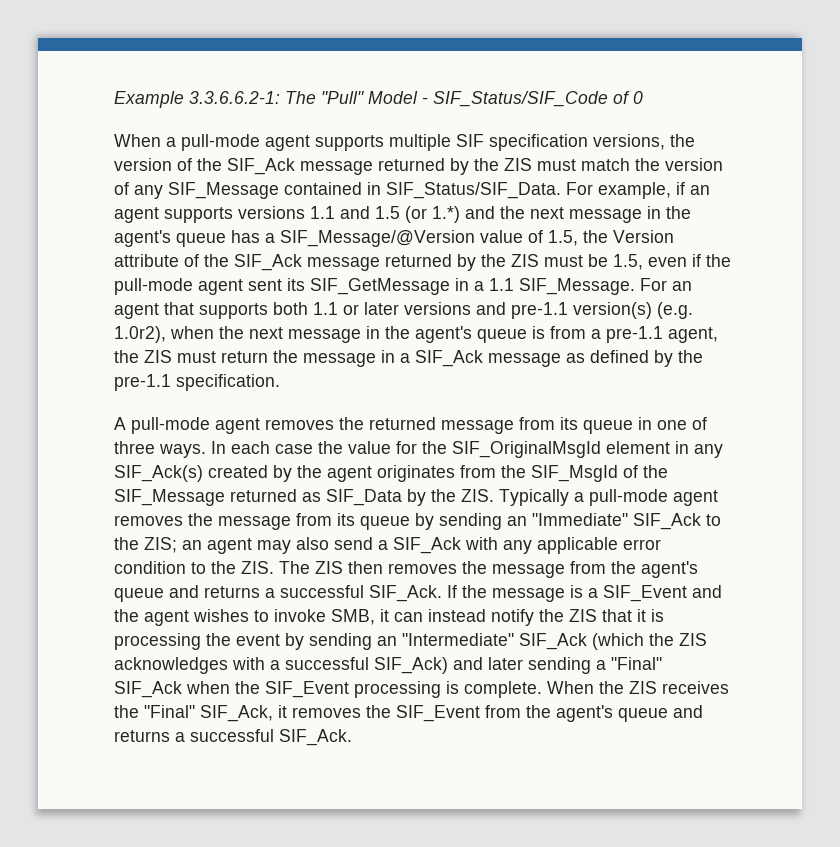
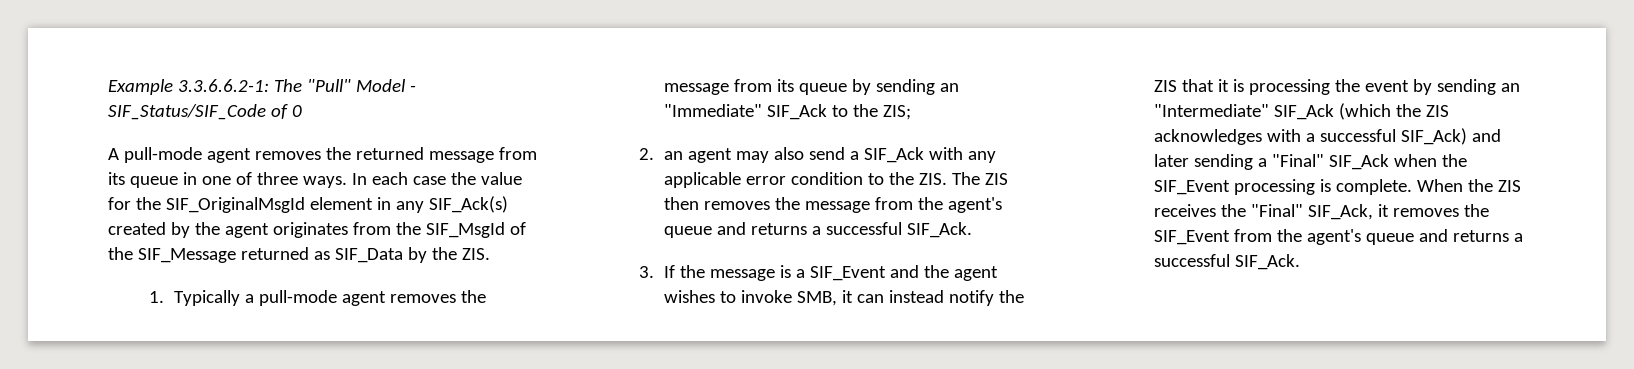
[114,134,695,151] [114,158,723,175] [114,182,710,199] [114,206,691,223] [114,230,674,247] [114,254,731,271] [114,278,692,295] [114,302,693,319] [114,326,718,343] [114,350,703,367] [114,374,280,391] // When a pull-mode agent supports multiple SIF specification versions, the version of the SIF_Ack message returned by the ZIS must match the version of any SIF_Message contained in SIF_Status/SIF_Data. For example, if an agent supports versions 1.1 and 1.5 (or 1.*) and the next message in the agent's queue has a SIF_Message/@Version value of 1.5, the Version attribute of the SIF_Ack message returned by the ZIS must be 1.5, even if the pull-mode agent sent its SIF_GetMessage in a 1.1 SIF_Message. For an agent that supports both 1.1 or later versions and pre-1.1 version(s) (e.g. 1.0r2), when the next message in the agent's queue is from a pre-1.1 agent, the ZIS must return the message in a SIF_Ack message as defined by the pre-1.1 specification. -> (302, 111) none
(494, 495) none -> [149,291,165,303] // 1.
(177, 545) none -> [639,148,655,160] // 2.
(442, 593) none -> [639,266,655,278] // 3.

